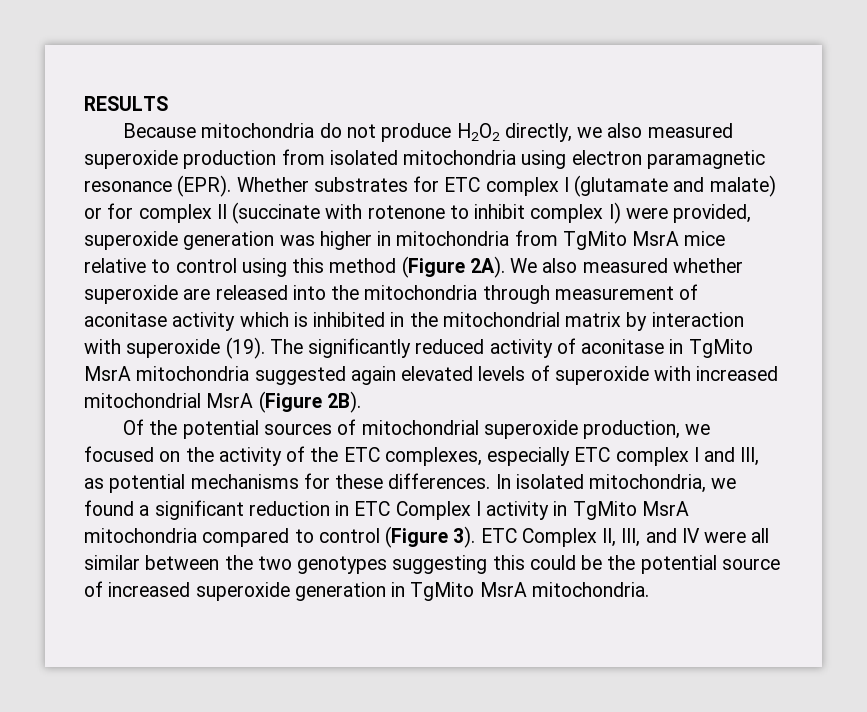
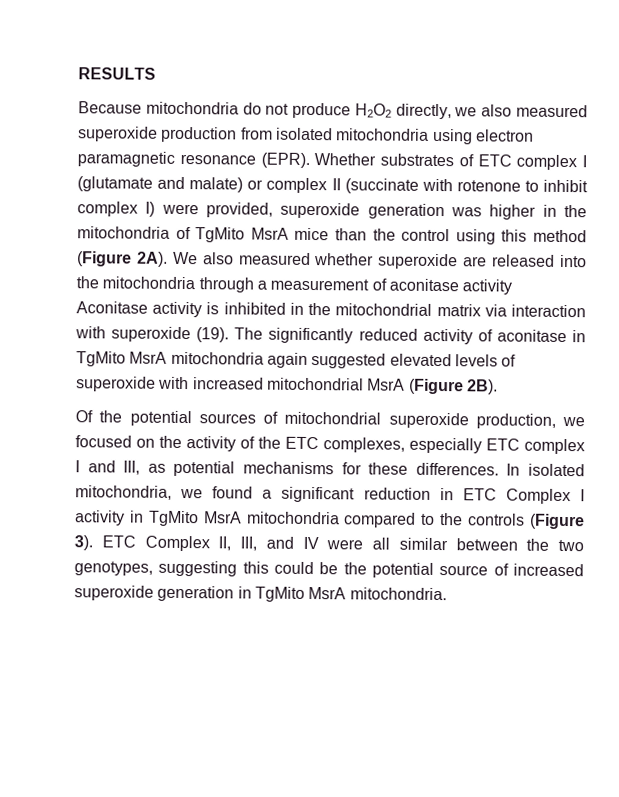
[413,176,440,192] for -> [458,154,474,167] of
[107,203,134,219] for -> (264, 184) none
[396,230,558,246] mitochondria from -> [564,204,587,218] [77,226,191,240] the mitochondria of
[84,258,171,273] relative to -> [335,228,396,241] than the
(550, 294) none -> [256,280,267,290] a
[239,312,289,327] which -> [76,301,203,318] Aconitase activity
[626,312,648,331] by -> [484,304,507,317] via
[254,366,396,385] suggested again -> [266,352,387,369] again suggested
[318,528,380,543] control -> [440,513,526,526] the controls
[297,556,388,574] genotypes -> [74,561,153,576] genotypes,

